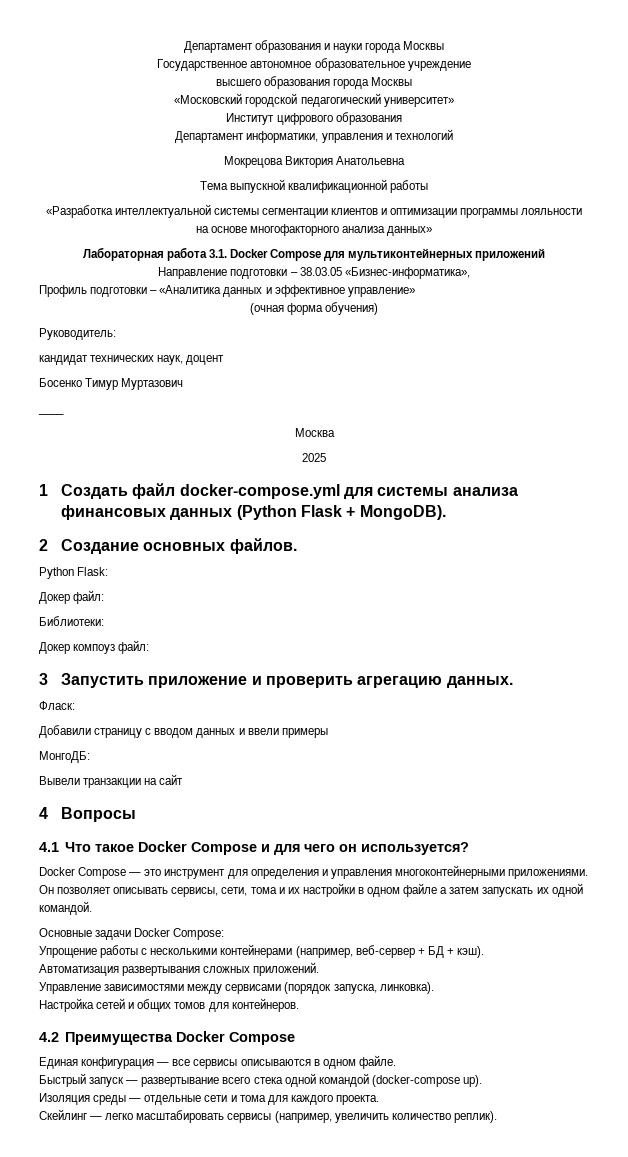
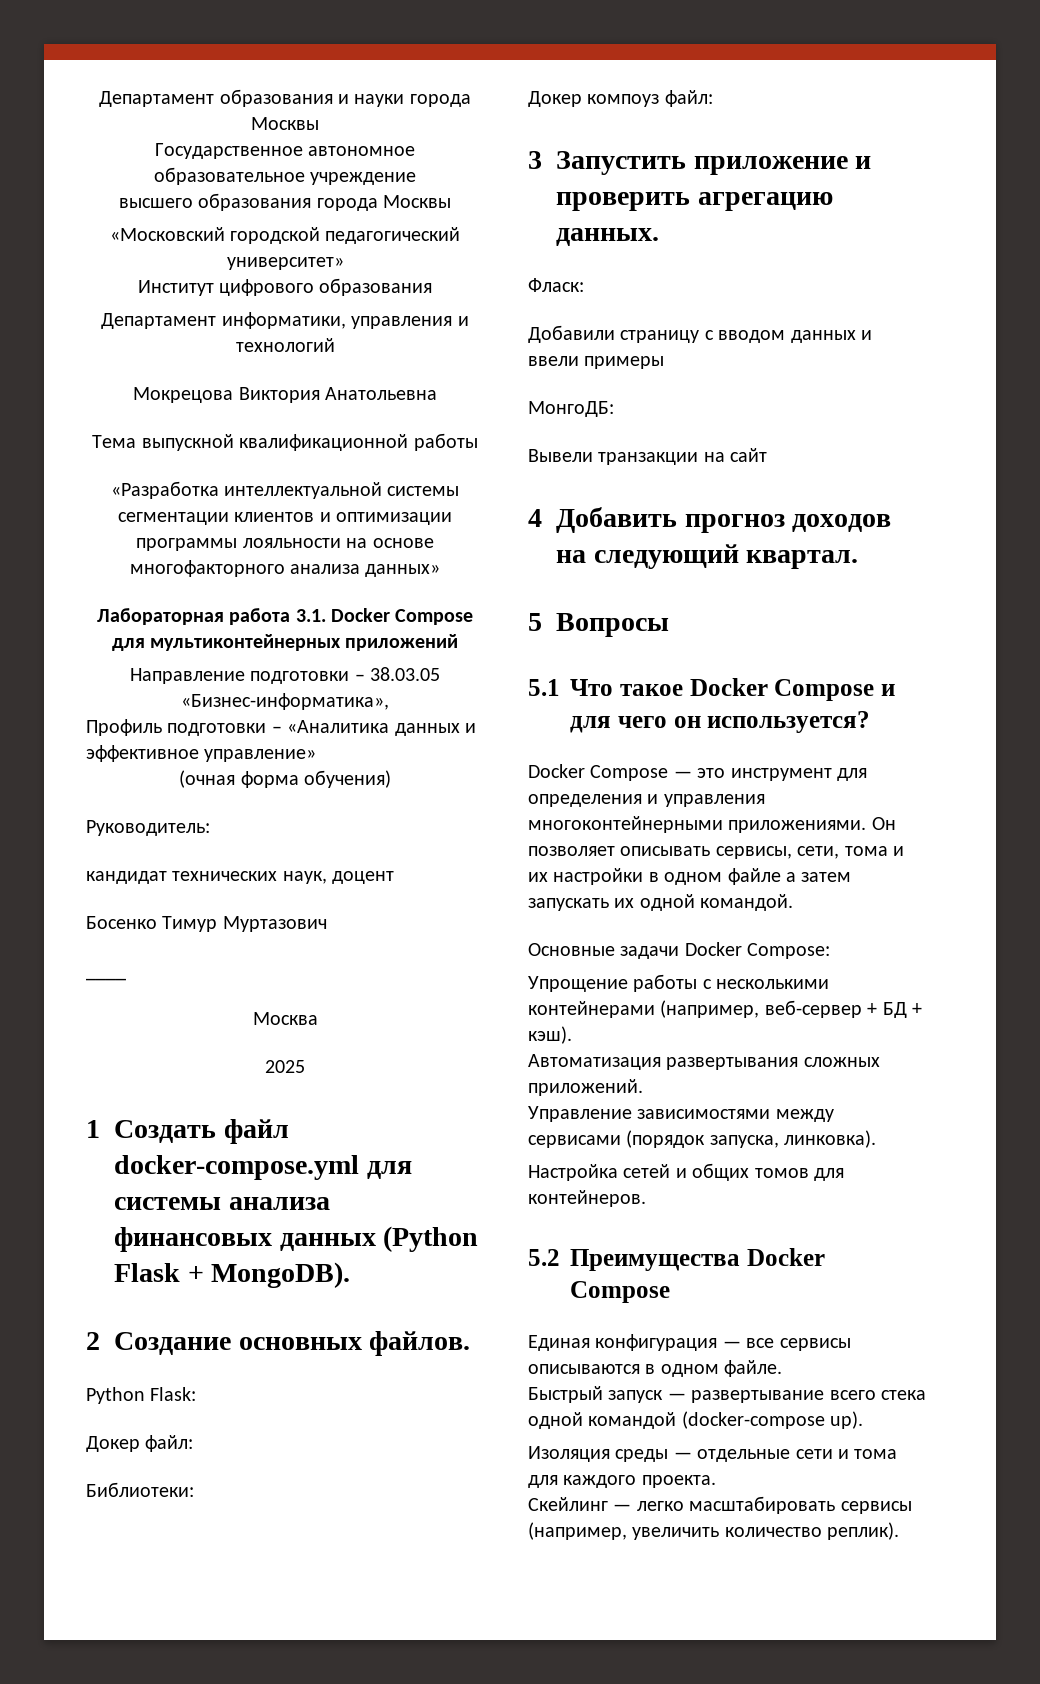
(48, 813) none -> [556,507,892,533] [556,544,859,569] [528,613,542,631] Добавить прогноз доходов на следующий квартал. // 5
[39,842,59,852] 4.1 -> [528,679,560,696] 5.1
[39,1032,59,1042] 4.2 -> [528,1249,560,1266] 5.2

